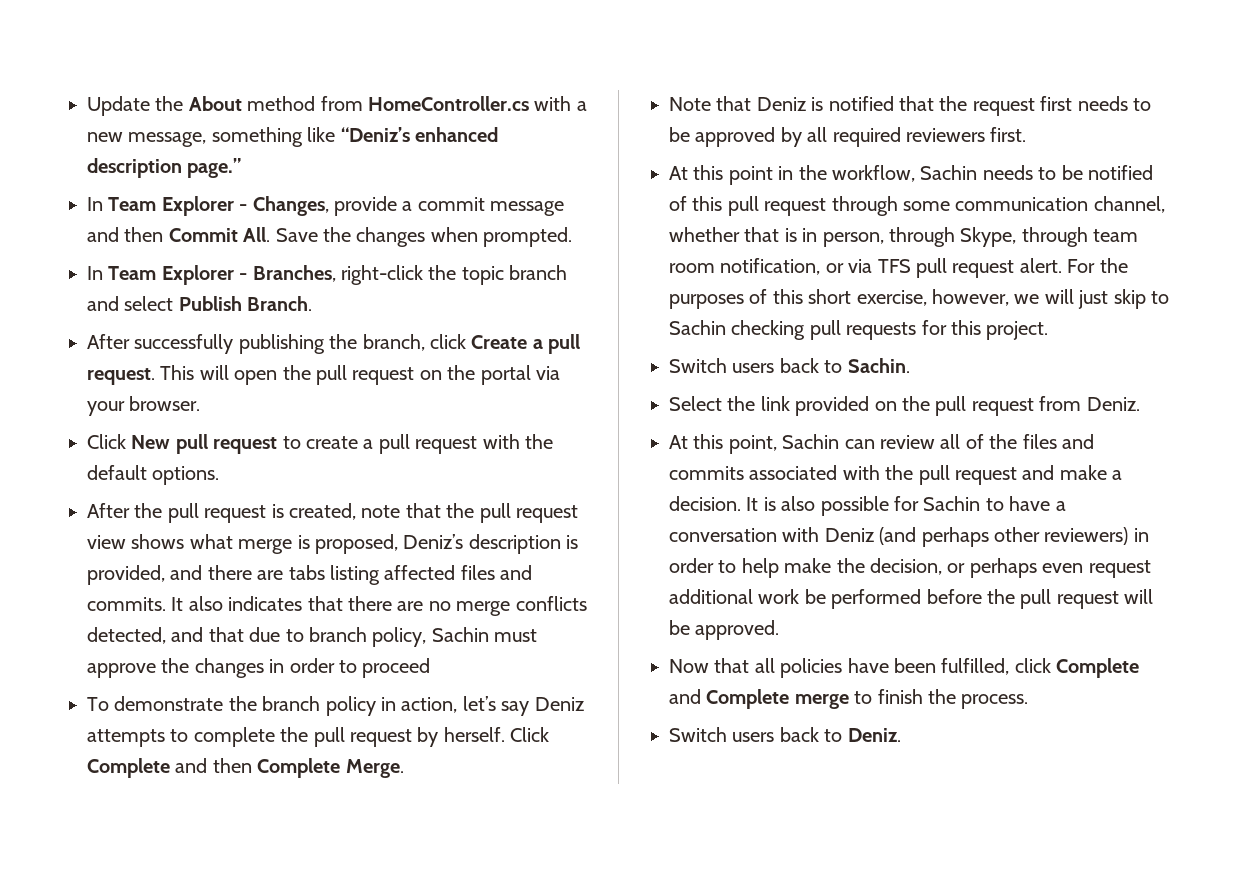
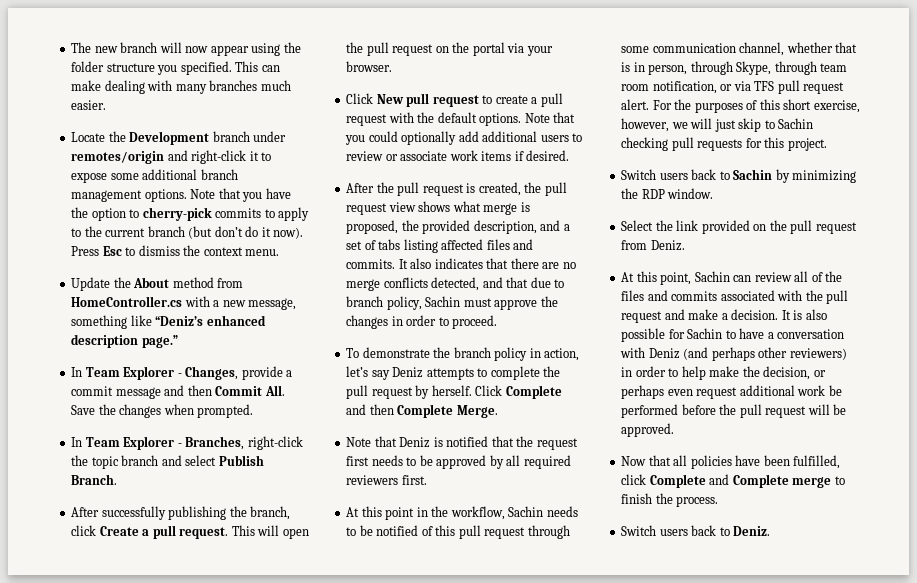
(87, 106) none -> [71,42,301,56] [71,61,280,75] [71,80,291,94] [71,100,107,110] [71,131,287,145] [71,150,272,164] [71,169,238,183] [71,188,291,202] [71,207,310,221] [71,226,304,239] [71,245,280,256] The new branch will now appear using the folder structure you specified. This can make dealing with many branches much easier. // Locate the Development branch under remotes/origin and right-click it to expose some additional branch management options. Note that you have the option to cherry-pick commits to apply to the current branch (but don’t do it now). Press Esc to dismiss the context menu. //
(220, 475) none -> [524,112,576,123] [345,131,583,145] [346,150,570,161] Note that you could optionally add additional users to review or associate work items if desired.
[361,503,441,518] note that -> (521, 189) none
[403,534,579,554] [87,565,284,585] Deniz’s description is provided, and there are -> [401,220,570,234] [346,240,376,250] the provided description, and a set of
[362,658,431,678] proceed -> [452,315,498,329] proceed.
[847,358,910,373] Sachin. -> [733,169,857,183] [621,188,714,199] Sachin by minimizing the RDP window.

